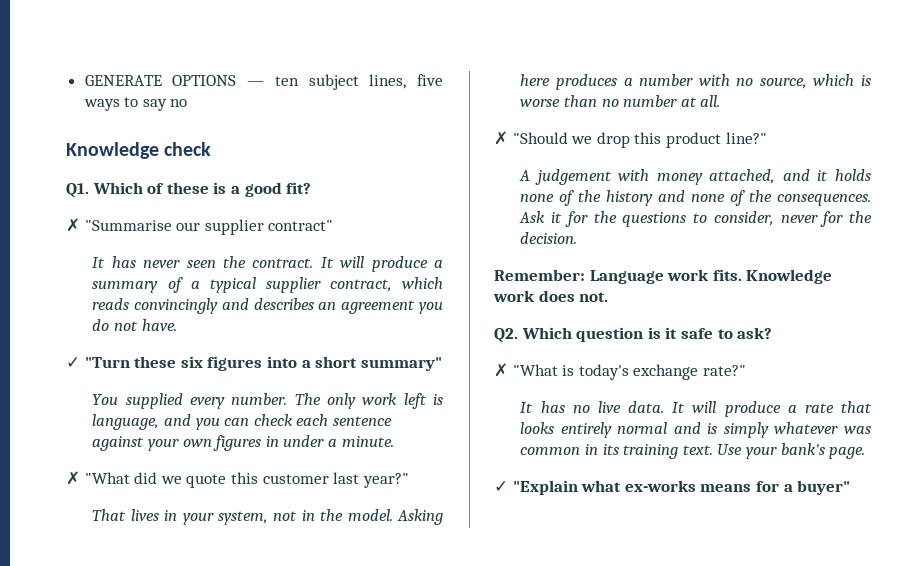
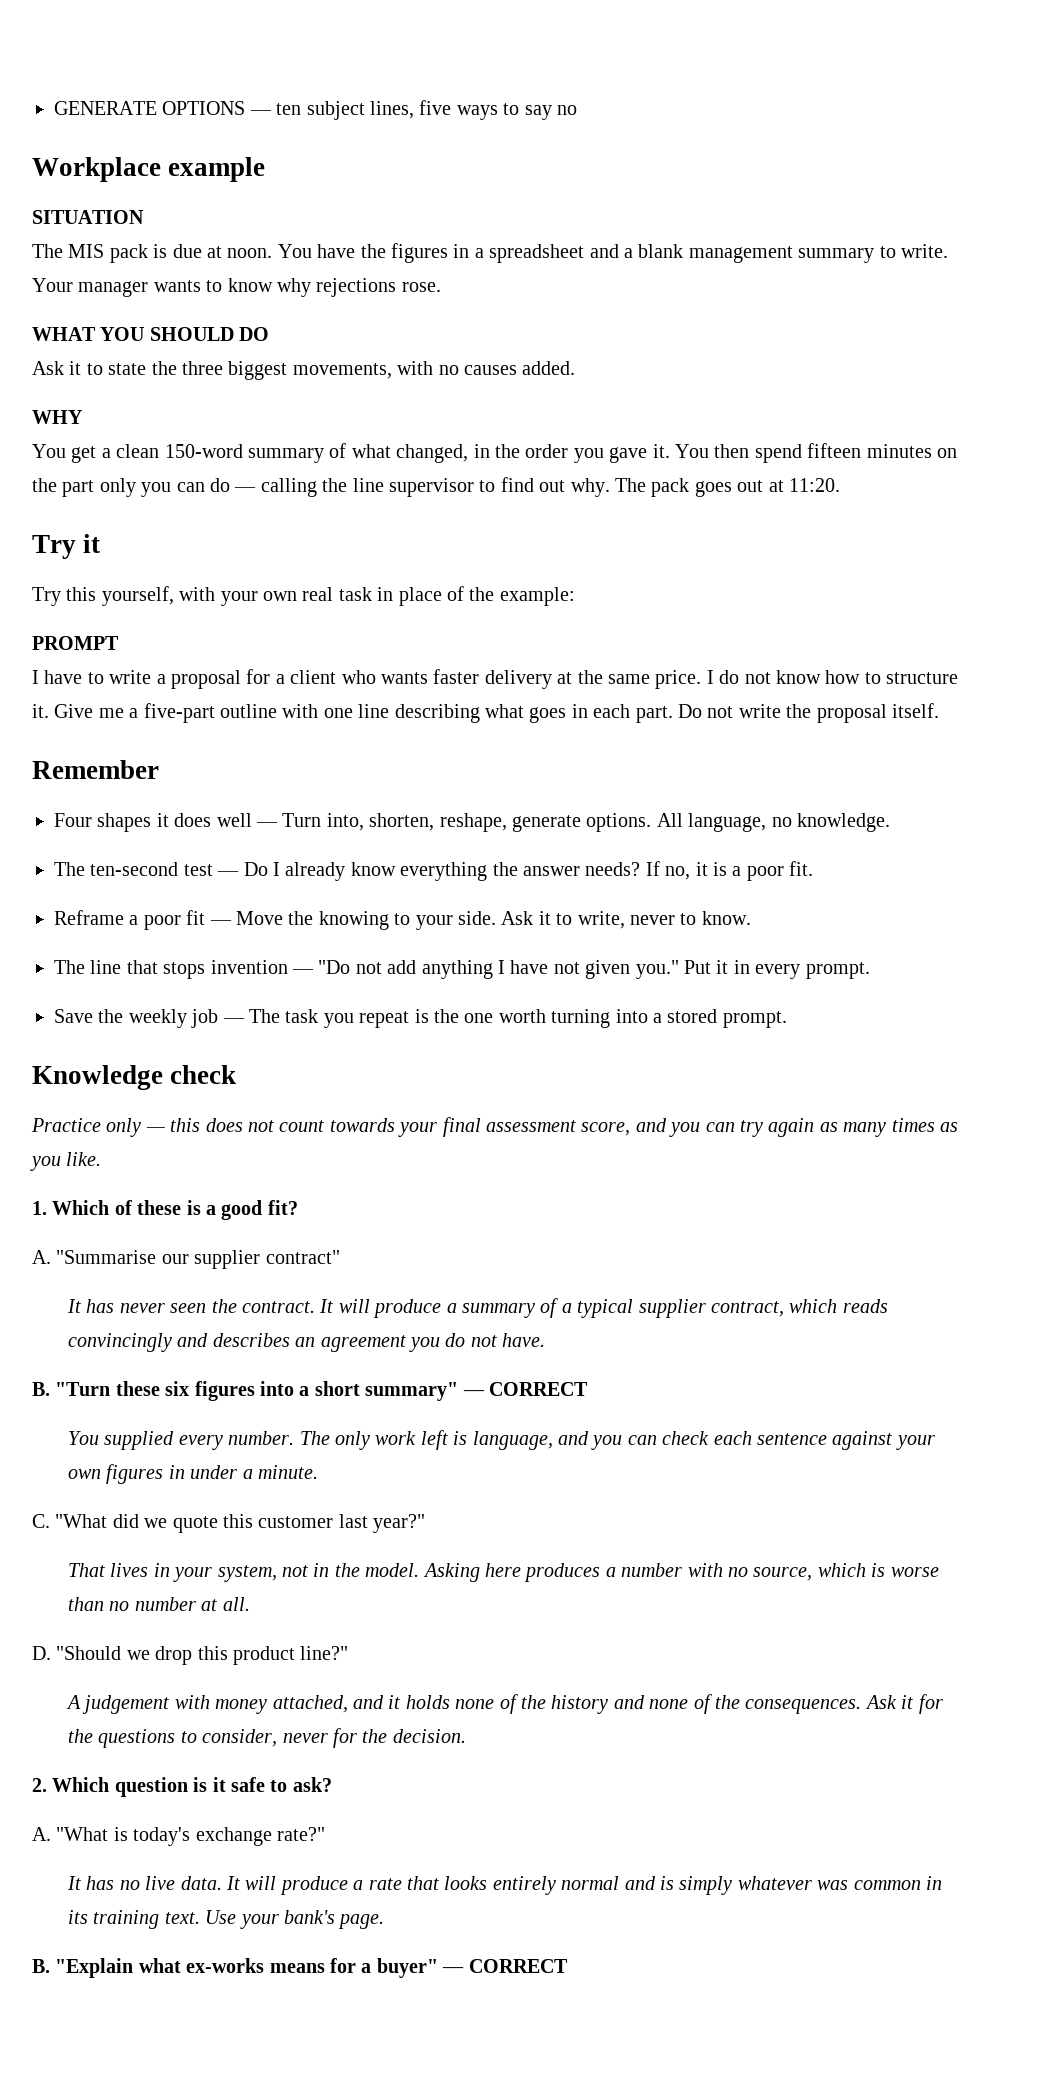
[66,142,212,159] [66,183,89,198] Knowledge check // Q1. -> [32,157,266,182] [32,210,144,224] [32,243,948,263] [32,278,441,297] [32,327,270,341] [32,361,576,380] [32,410,83,424] [32,443,957,463] [32,477,840,497] [32,534,101,559] [32,586,575,606] [32,636,119,650] [32,669,959,689] [32,703,939,723] [32,760,159,779] [54,813,890,832] [54,861,814,881] [54,910,751,930] [54,960,870,979] [54,1009,787,1028] [32,1065,237,1090] [31,1117,958,1137] [30,1152,102,1171] [32,1201,47,1215] Workplace example // SITUATION // The MIS pack is due at noon. You have the figures in a spreadsheet and a blank management summary to write. Your manager wants to know why rejections rose. // WHAT YOU SHOULD DO // Ask it to state the three biggest movements, with no causes added. // WHY // You get a clean 150-word summary of what changed, in the order you gave it. You then spend fifteen minutes on the part only you can do — calling the line supervisor to find out why. The pack goes out at 11:20. // Try it // Try this yourself, with your own real task in place of the example: // PROMPT // I have to write a proposal for a client who wants faster delivery at the same price. I do not know how to structure it. Give me a five-part outline with one line describing what goes in each part. Do not write the proposal itself. // Remember // Four shapes it does well — Turn into, shorten, reshape, generate options. All language, no knowledge. // The ten-second test — Do I already know everything the answer needs? If no, it is a poor fit. // Reframe a poor fit — Move the knowing to your side. Ask it to write, never to know. // The line that stops invention — "Do not add anything I have not given you." Put it in every prompt. // Save the weekly job — The task you repeat is the one worth turning into a stored prompt. // Knowledge check // Practice only — this does not count towards your final assessment score, and you can try again as many times as you like. // 1.
[66,218,80,232] ✗ -> [32,1250,51,1264] A.
[66,357,80,368] ✓ -> [32,1382,50,1396] B.
(442, 364) none -> [462,1382,588,1396] — CORRECT
[66,471,80,485] ✗ -> [32,1514,50,1528] C.
[494,131,508,145] ✗ -> [32,1646,51,1660] D.
[494,269,833,284] [493,290,609,302] [494,328,518,343] Remember: Language work fits. Knowledge work does not. // Q2. -> [32,1778,47,1792] 2.
[494,363,508,377] ✗ -> [32,1827,51,1841] A.
[494,481,508,492] ✓ -> [32,1959,50,1973] B.
(851, 487) none -> [442,1959,568,1973] — CORRECT

